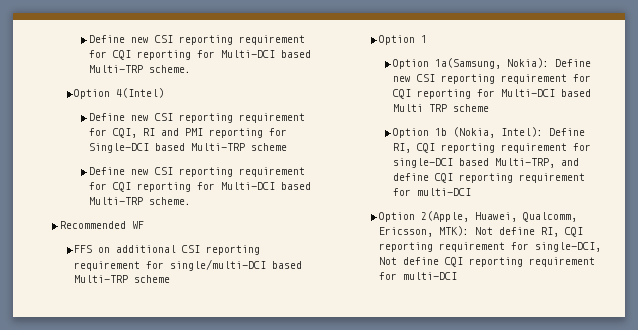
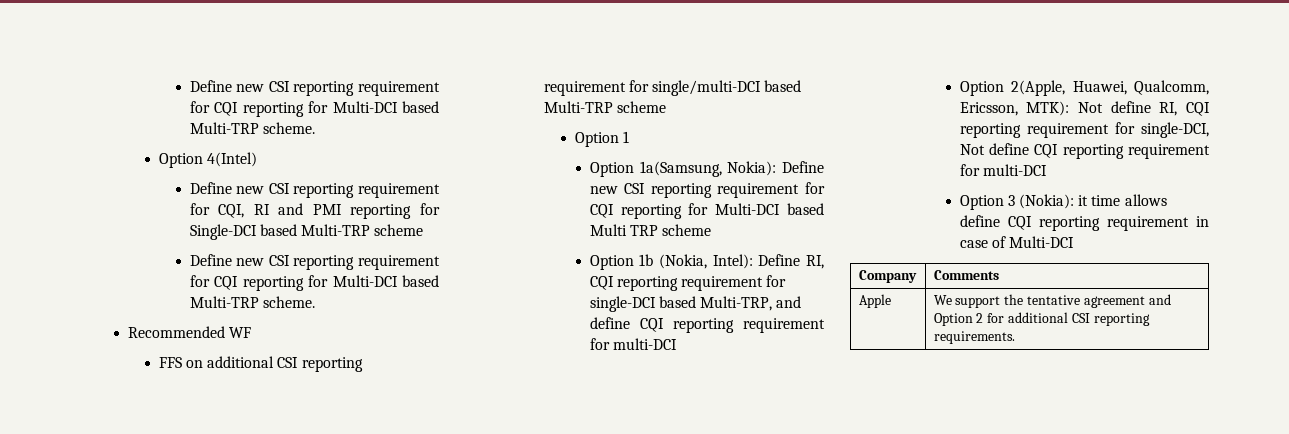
(457, 276) none -> [959,194,1167,210] [959,215,1209,231] [959,236,1075,248] [858,270,917,283] [933,270,999,280] [858,294,891,308] [933,294,1171,308] [933,312,1150,326] [933,331,1015,344] // Option 3 (Nokia): it time allows define CQI reporting requirement in case of Multi-DCI // Company | Comments // Apple | We support the tentative agreement and Option 2 for additional CSI reporting requirements.

